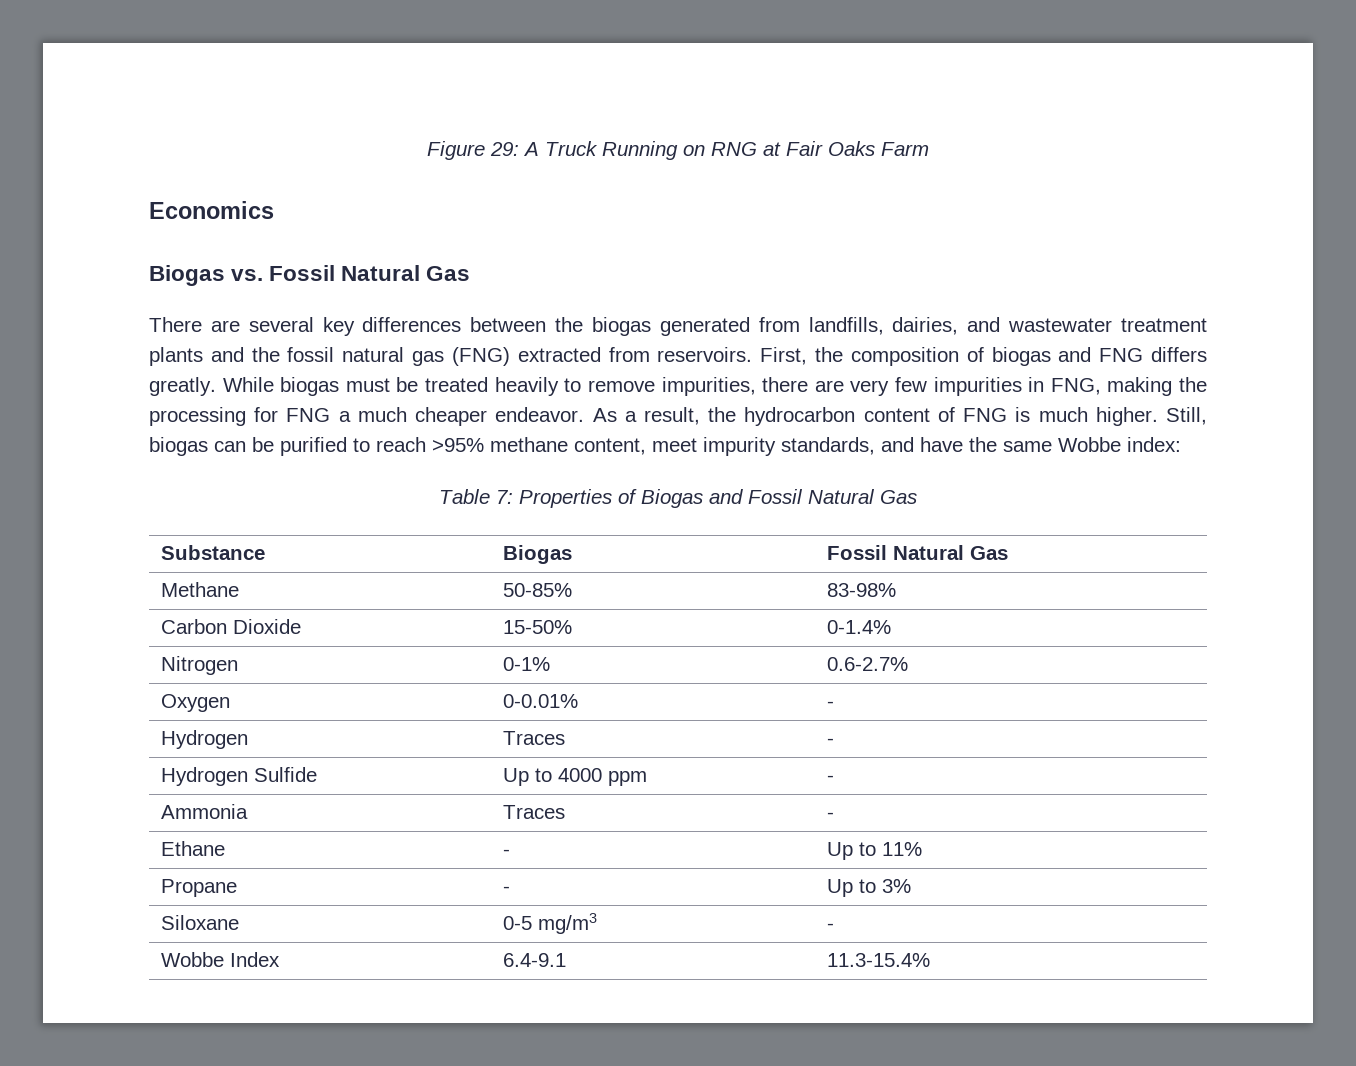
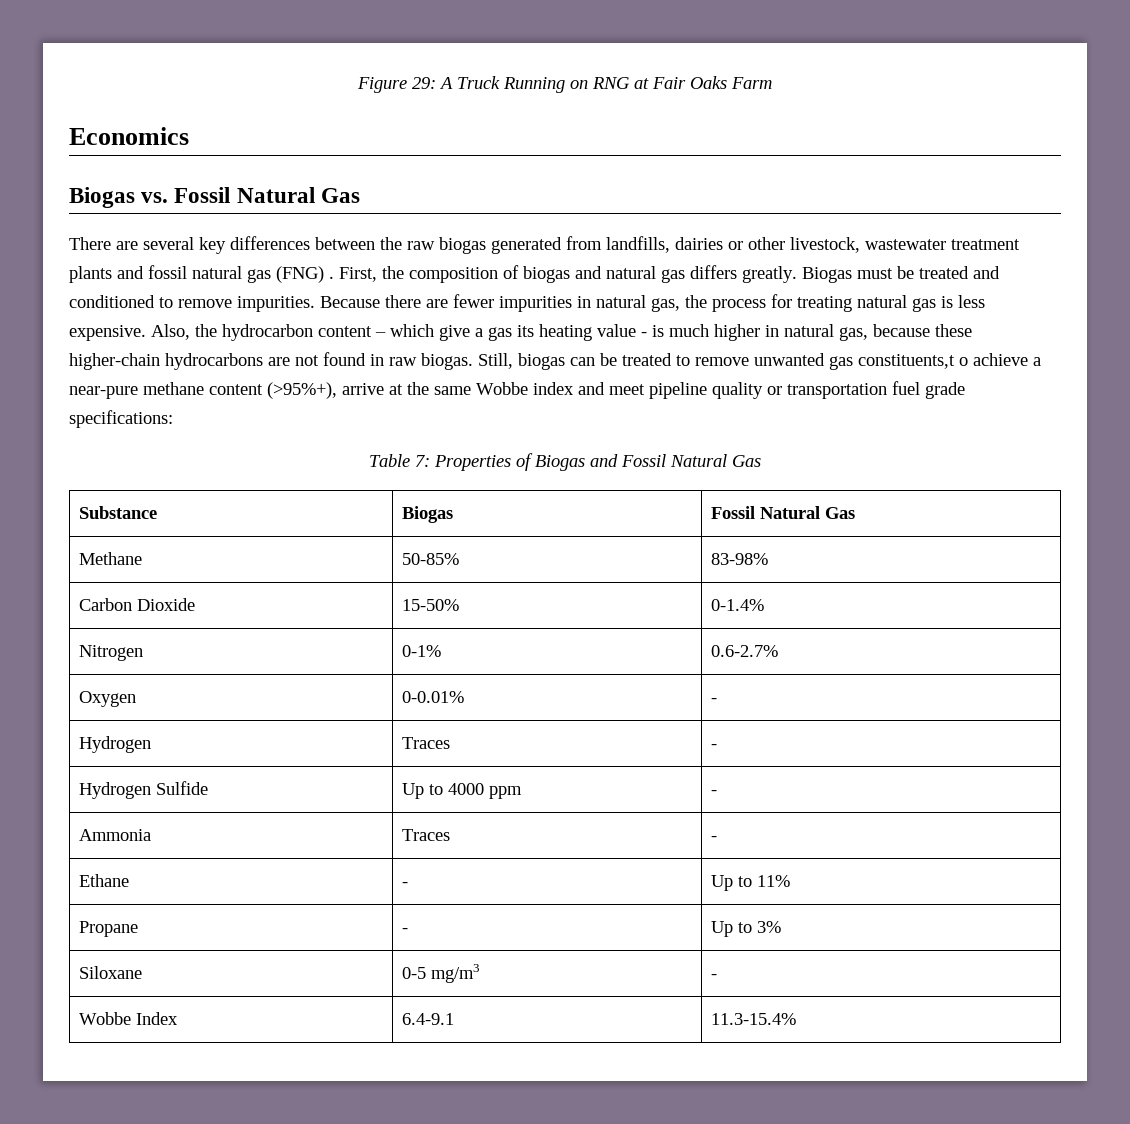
(584, 324) none -> [407,241,435,250] raw
[892,317,1001,335] dairies, and -> [675,237,860,253] dairies or other livestock,
[251,347,280,362] the -> (144, 272) none
[517,347,753,362] extracted from reservoirs. -> [329,276,334,279] .
[1099,347,1208,362] [149,377,1207,396] [149,407,1207,426] [149,437,1181,456] FNG differs greatly. While biogas must be treated heavily to remove impurities, there are very few impurities in FNG, making the processing for FNG a much cheaper endeavor. As a result, the hydrocarbon content of FNG is much higher. Still, biogas can be purified to reach >95% methane content, meet impurity standards, and have the same Wobbe index: -> [606,265,1000,283] [69,294,985,312] [69,324,972,341] [69,352,1041,370] [69,381,965,399] [69,410,173,428] natural gas differs greatly. Biogas must be treated and conditioned to remove impurities. Because there are fewer impurities in natural gas, the process for treating natural gas is less expensive. Also, the hydrocarbon content – which give a gas its heating value - is much higher in natural gas, because these higher-chain hydrocarbons are not found in raw biogas. Still, biogas can be treated to remove unwanted gas constituents,t o achieve a near-pure methane content (>95%+), arrive at the same Wobbe index and meet pipeline quality or transportation fuel grade specifications:

